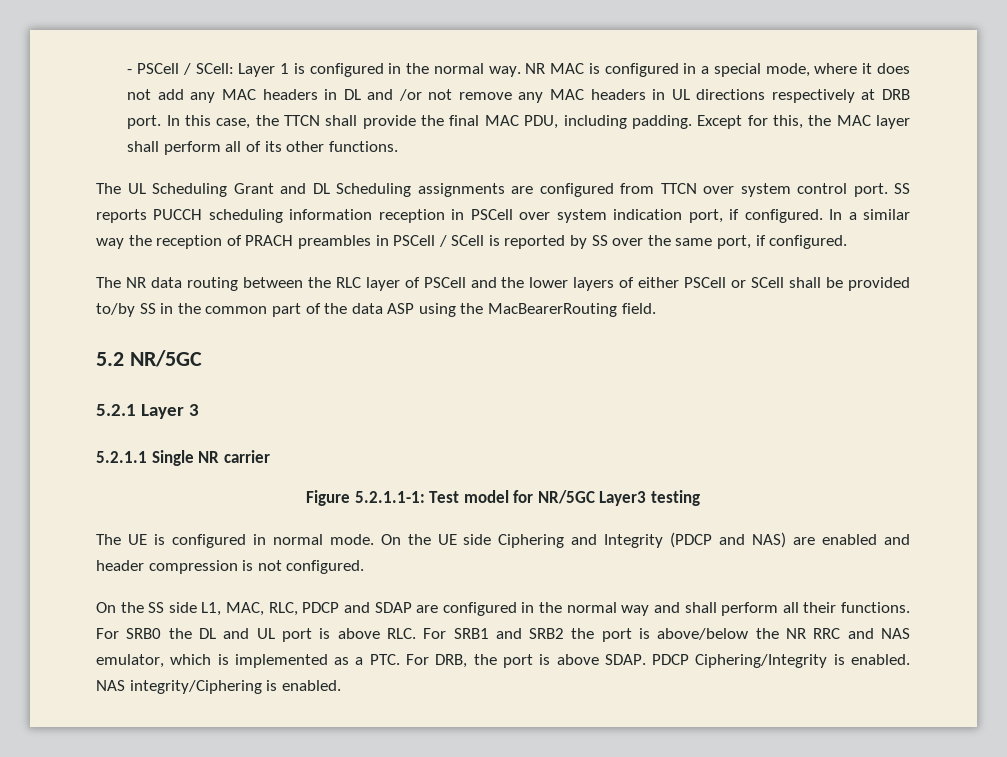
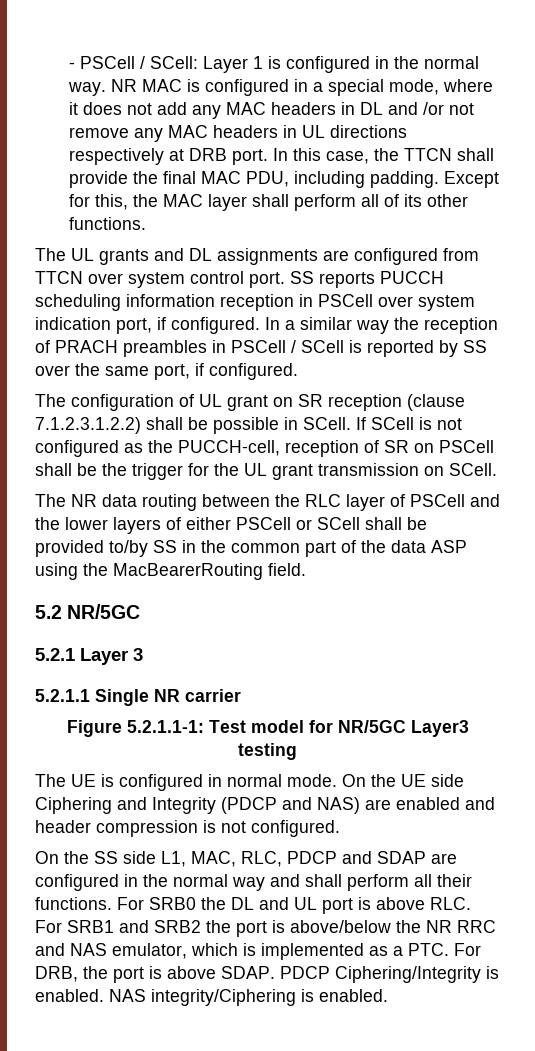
[152,183,274,197] Scheduling Grant -> [99,249,149,265] grants
[336,183,411,197] Scheduling -> (212, 254) none
(848, 242) none -> [35,394,465,411] [35,417,462,434] [35,440,494,457] [35,463,497,480] // The configuration of UL grant on SR reception (clause 7.1.2.3.1.2.2) shall be possible in SCell. If SCell is not configured as the PUCCH-cell, reception of SR on PSCell shall be the trigger for the UL grant transmission on SCell.

